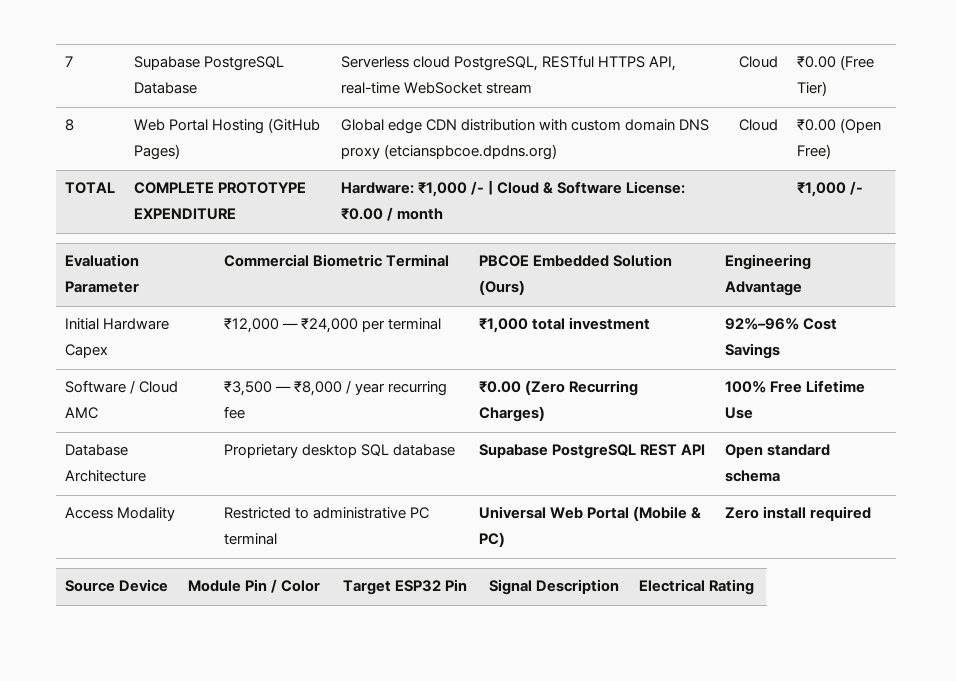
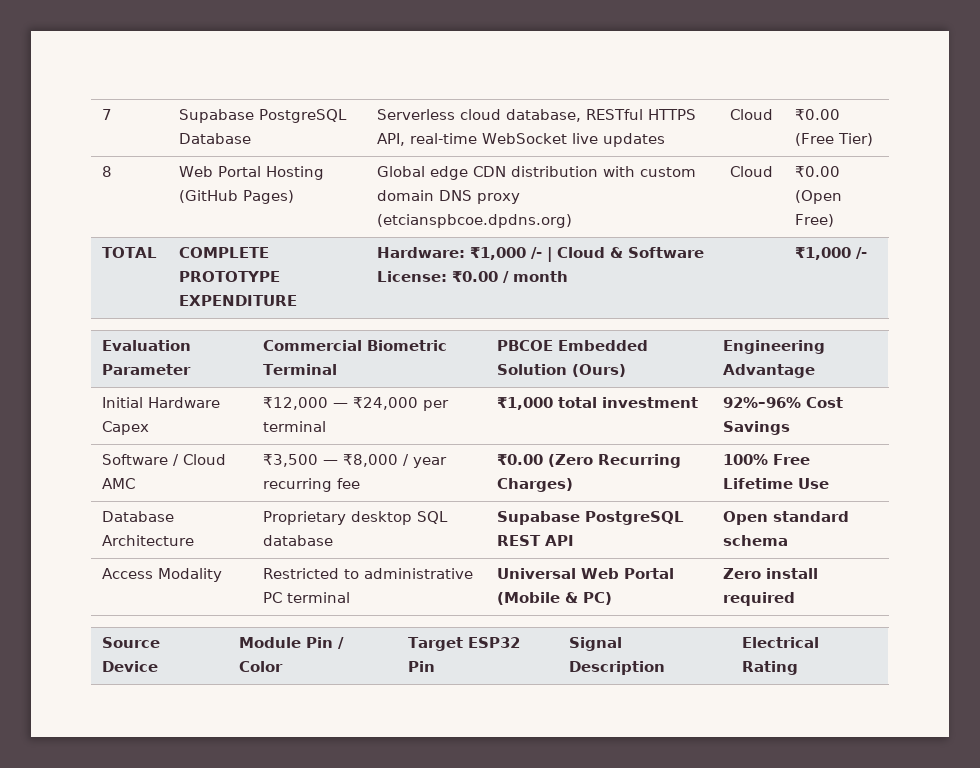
[454,56,539,71] PostgreSQL, -> [505,109,581,122] database,
[486,83,533,94] stream -> [571,133,665,147] live updates

